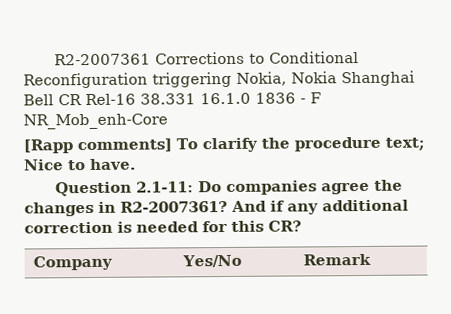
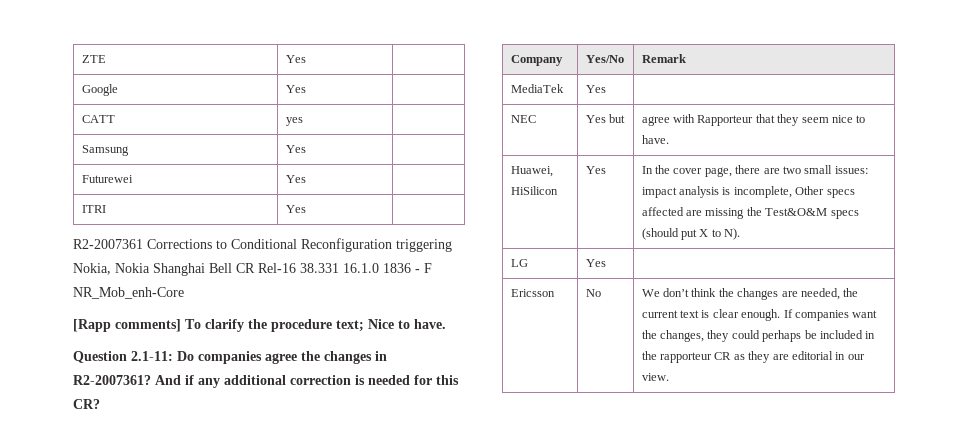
(54, 59) none -> [81,55,106,63] [285,55,306,63] [81,84,118,96] [285,85,306,93] [81,115,115,123] [285,117,303,126] [81,145,129,156] [285,145,306,153] [81,175,133,183] [285,175,306,183] [81,205,106,213] [285,205,306,213] ZTE | Yes | // Google | Yes | // CATT | yes | // Samsung | Yes | // Futurewei | Yes | // ITRI | Yes | //
(371, 259) none -> [510,84,564,93] [585,85,606,93] [510,115,536,123] [585,114,626,123] [641,114,866,126] [641,135,669,144] [510,166,553,177] [510,186,558,195] [585,166,606,174] [641,165,868,177] [641,186,855,198] [641,207,859,219] [641,228,741,240] [510,259,528,267] [585,259,606,267] [510,289,555,297] [585,289,601,297] [641,288,859,300] [641,309,878,321] [641,330,876,342] [641,351,865,363] [641,373,669,381] // MediaTek | Yes | // NEC | Yes but | agree with Rapporteur that they seem nice to have. // Huawei, HiSilicon | Yes | In the cover page, there are two small issues: impact analysis is incomplete, Other specs affected are missing the Test&O&M specs (should put X to N). // LG | Yes | // Ericsson | No | We don’t think the changes are needed, the current text is clear enough. If companies want the changes, they could perhaps be included in the rapporteur CR as they are editorial in our view.

